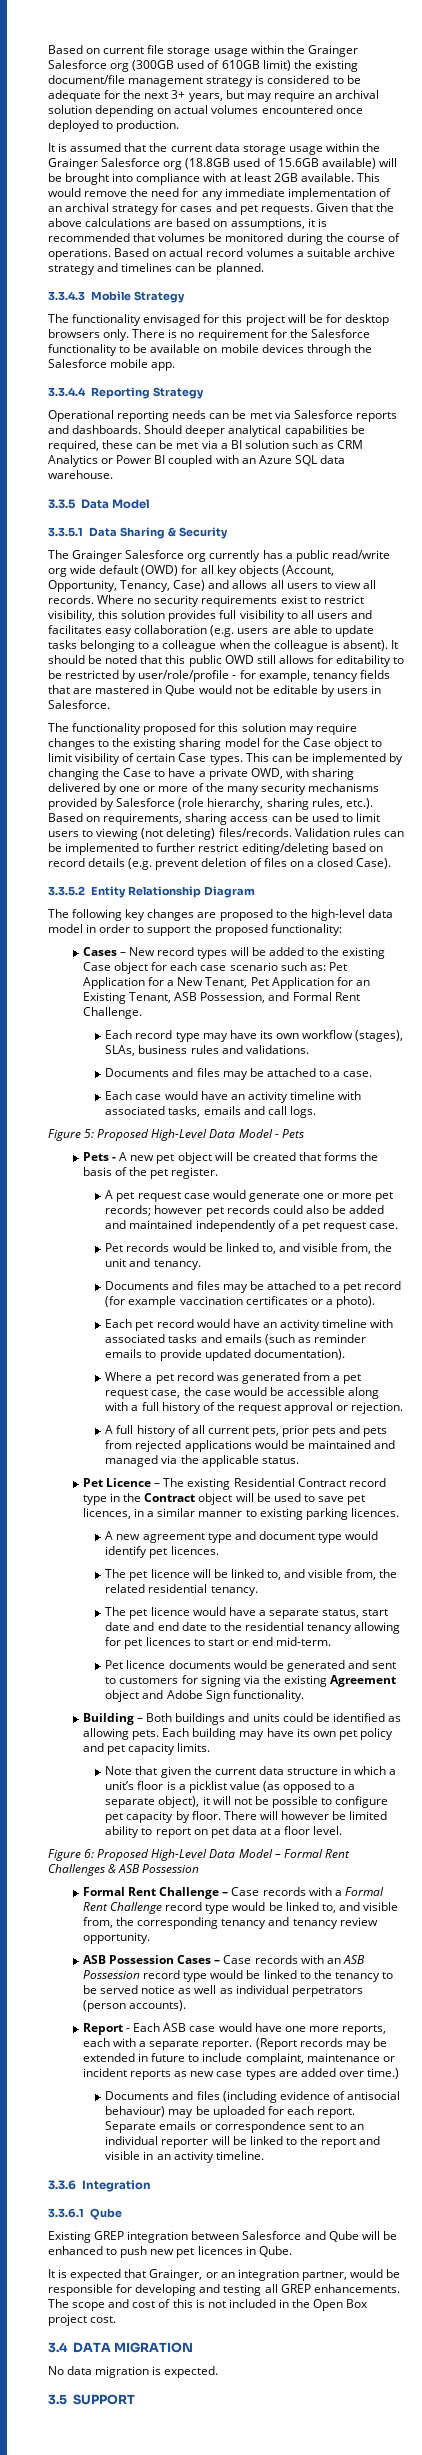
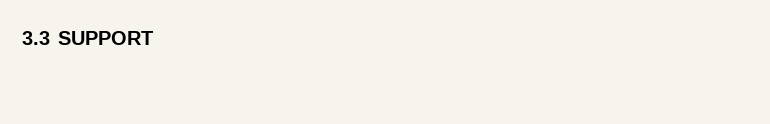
[48,45,358,57] [48,60,358,72] [48,75,361,87] [48,90,380,102] [48,105,363,117] [48,120,180,132] [48,143,381,155] [48,158,397,170] [48,173,380,185] [48,188,391,200] [48,203,395,215] [48,218,327,230] [48,233,400,245] [48,248,395,260] [48,263,264,275] [48,291,185,303] [48,314,389,326] [48,329,370,341] [48,344,372,356] [48,359,176,371] [48,387,204,399] [48,410,397,422] [48,425,365,437] [48,440,364,452] [48,455,345,467] [48,470,113,479] [48,499,150,509] [48,527,228,539] [48,550,390,562] [48,565,334,577] [48,580,376,592] [48,595,364,607] [48,610,372,622] [48,625,374,637] [48,640,399,652] [48,655,405,667] [48,670,390,682] [48,685,382,697] [48,700,110,709] [48,723,357,735] [48,738,383,750] [48,753,404,765] [48,768,354,780] [48,783,379,795] [48,798,373,810] [48,813,380,825] [48,828,404,840] [48,843,383,855] [48,858,392,870] [48,886,255,898] [48,909,393,921] [48,924,342,936] [83,947,386,959] [83,962,347,974] [83,977,370,989] [83,992,360,1004] [83,1007,143,1019] [105,1030,404,1042] [105,1045,309,1056] [105,1068,373,1080] [105,1091,362,1103] [105,1106,316,1118] [48,1129,304,1141] [83,1152,379,1164] [83,1167,219,1179] [105,1190,394,1202] [105,1205,385,1217] [105,1220,399,1232] [105,1243,393,1254] [105,1258,201,1270] [105,1281,402,1293] [105,1296,375,1308] [105,1319,394,1331] [105,1334,366,1345] [105,1349,345,1361] [105,1372,362,1384] [105,1387,380,1399] [105,1402,404,1414] [105,1425,388,1437] [105,1440,395,1452] [105,1455,299,1467] [83,1478,386,1490] [83,1493,366,1505] [83,1508,399,1520] [105,1531,379,1543] [105,1546,219,1558] [105,1569,398,1581] [105,1584,258,1596] [105,1607,389,1619] [105,1622,401,1634] [105,1637,332,1649] [105,1660,397,1672] [105,1675,397,1687] [105,1690,304,1702] [83,1713,401,1725] [83,1728,393,1740] [83,1743,211,1755] [105,1766,397,1778] [105,1781,356,1793] [105,1796,389,1808] [105,1811,388,1823] [105,1826,343,1838] [48,1849,350,1861] [48,1864,200,1876] [83,1887,384,1899] [83,1902,398,1914] [83,1917,378,1929] [83,1932,151,1944] [83,1955,365,1964] [83,1970,393,1982] [83,1985,363,1997] [83,2000,187,2012] [83,2023,386,2035] [83,2038,387,2050] [83,2053,395,2065] [83,2068,399,2080] [105,2091,400,2103] [105,2106,355,2118] [105,2121,364,2133] [105,2136,381,2148] [105,2151,264,2163] [48,2180,151,2192] [48,2208,122,2220] [48,2231,397,2243] [48,2246,292,2258] [48,2269,401,2281] [48,2284,400,2296] [48,2299,369,2311] [48,2314,117,2326] [48,2342,194,2353] [48,2366,219,2378] [48,2394,67,2405] Based on current file storage usage within the Grainger Salesforce org (300GB used of 610GB limit) the existing document/file management strategy is considered to be adequate for the next 3+ years, but may require an archival solution depending on actual volumes encountered once deployed to production. // It is assumed that the current data storage usage within the Grainger Salesforce org (18.8GB used of 15.6GB available) will be brought into compliance with at least 2GB available. This would remove the need for any immediate implementation of an archival strategy for cases and pet requests. Given that the above calculations are based on assumptions, it is recommended that volumes be monitored during the course of operations. Based on actual record volumes a suitable archive strategy and timelines can be planned. // 3.3.4.3 Mobile Strategy // The functionality envisaged for this project will be for desktop browsers only. There is no requirement for the Salesforce functionality to be available on mobile devices through the Salesforce mobile app. // 3.3.4.4 Reporting Strategy // Operational reporting needs can be met via Salesforce reports and dashboards. Should deeper analytical capabilities be required, these can be met via a BI solution such as CRM Analytics or Power BI coupled with an Azure SQL data warehouse. // 3.3.5 Data Model // 3.3.5.1 Data Sharing & Security // The Grainger Salesforce org currently has a public read/write org wide default (OWD) for all key objects (Account, Opportunity, Tenancy, Case) and allows all users to view all records. Where no security requirements exist to restrict visibility, this solution provides full visibility to all users and facilitates easy collaboration (e.g. users are able to update tasks belonging to a colleague when the colleague is absent). It should be noted that this public OWD still allows for editability to be restricted by user/role/profile - for example, tenancy fields that are mastered in Qube would not be editable by users in Salesforce. // The functionality proposed for this solution may require changes to the existing sharing model for the Case object to limit visibility of certain Case types. This can be implemented by changing the Case to have a private OWD, with sharing delivered by one or more of the many security mechanisms provided by Salesforce (role hierarchy, sharing rules, etc.). Based on requirements, sharing access can be used to limit users to viewing (not deleting) files/records. Validation rules can be implemented to further restrict editing/deleting based on record details (e.g. prevent deletion of files on a closed Case). // 3.3.5.2 Entity Relationship Diagram // The following key changes are proposed to the high-level data model in order to support the proposed functionality: // Cases – New record types will be added to the existing Case object for each case scenario such as: Pet Application for a New Tenant, Pet Application for an Existing Tenant, ASB Possession, and Formal Rent Challenge. // Each record type may have its own workflow (stages), SLAs, business rules and validations. // Documents and files may be attached to a case. // Each case would have an activity timeline with associated tasks, emails and call logs. // Figure 5: Proposed High-Level Data Model - Pets // Pets - A new pet object will be created that forms the basis of the pet register. // A pet request case would generate one or more pet records; however pet records could also be added and maintained independently of a pet request case. // Pet records would be linked to, and visible from, the unit and tenancy. // Documents and files may be attached to a pet record (for example vaccination certificates or a photo). // Each pet record would have an activity timeline with associated tasks and emails (such as reminder emails to provide updated documentation). // Where a pet record was generated from a pet request case, the case would be accessible along with a full history of the request approval or rejection. // A full history of all current pets, prior pets and pets from rejected applications would be maintained and managed via the applicable status. // Pet Licence – The existing Residential Contract record type in the Contract object will be used to save pet licences, in a similar manner to existing parking licences. // A new agreement type and document type would identify pet licences. // The pet licence will be linked to, and visible from, the related residential tenancy. // The pet licence would have a separate status, start date and end date to the residential tenancy allowing for pet licences to start or end mid-term. // Pet licence documents would be generated and sent to customers for signing via the existing Agreement object and Adobe Sign functionality. // Building – Both buildings and units could be identified as allowing pets. Each building may have its own pet policy and pet capacity limits. // Note that given the current data structure in which a unit’s floor is a picklist value (as opposed to a separate object), it will not be possible to configure pet capacity by floor. There will however be limited ability to report on pet data at a floor level. // Figure 6: Proposed High-Level Data Model – Formal Rent Challenges & ASB Possession // Formal Rent Challenge – Case records with a Formal Rent Challenge record type would be linked to, and visible from, the corresponding tenancy and tenancy review opportunity. // ASB Possession Cases – Case records with an ASB Possession record type would be linked to the tenancy to be served notice as well as individual perpetrators (person accounts). // Report - Each ASB case would have one more reports, each with a separate reporter. (Report records may be extended in future to include complaint, maintenance or incident reports as new case types are added over time.) // Documents and files (including evidence of antisocial behaviour) may be uploaded for each report. Separate emails or correspondence sent to an individual reporter will be linked to the report and visible in an activity timeline. // 3.3.6 Integration // 3.3.6.1 Qube // Existing GREP integration between Salesforce and Qube will be enhanced to push new pet licences in Qube. // It is expected that Grainger, or an integration partner, would be responsible for developing and testing all GREP enhancements. The scope and cost of this is not included in the Open Box project cost. // 3.4 DATA MIGRATION // No data migration is expected. // 3.5 -> [22,31,50,45] 3.3

